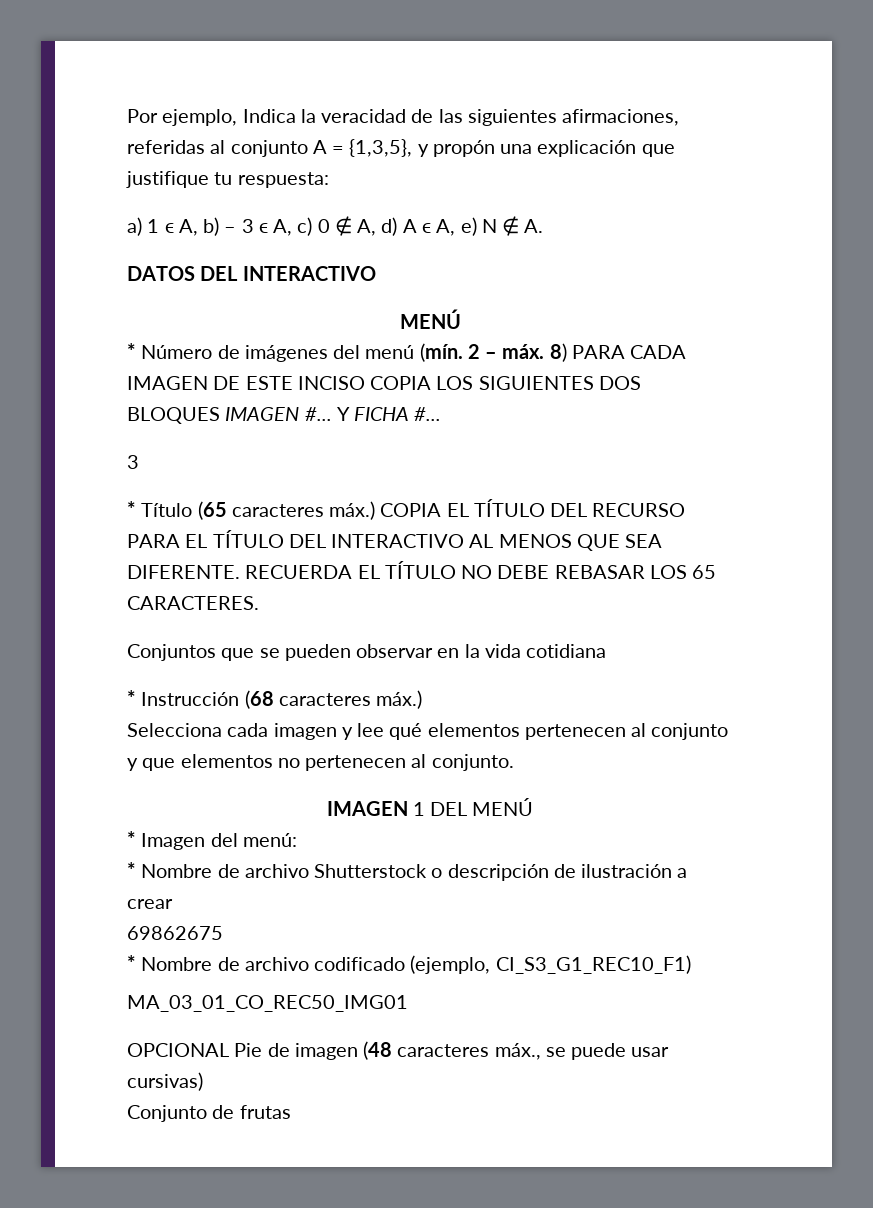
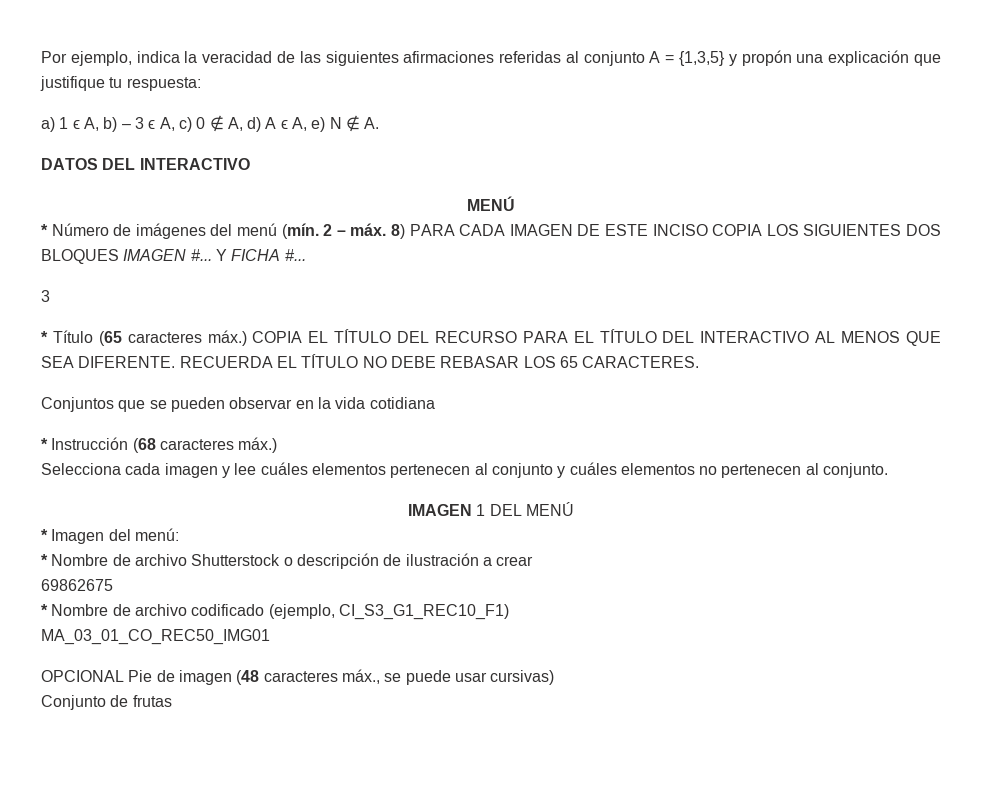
[242,109,296,123] Indica -> [136,51,180,63] indica
[562,109,680,126] afirmaciones, -> [403,51,495,63] afirmaciones
[349,139,413,157] {1,3,5}, -> [679,51,726,66] {1,3,5}
[389,723,423,740] qué -> [260,462,308,475] cuáles
[142,758,176,771] que -> [569,462,617,475] cuáles

